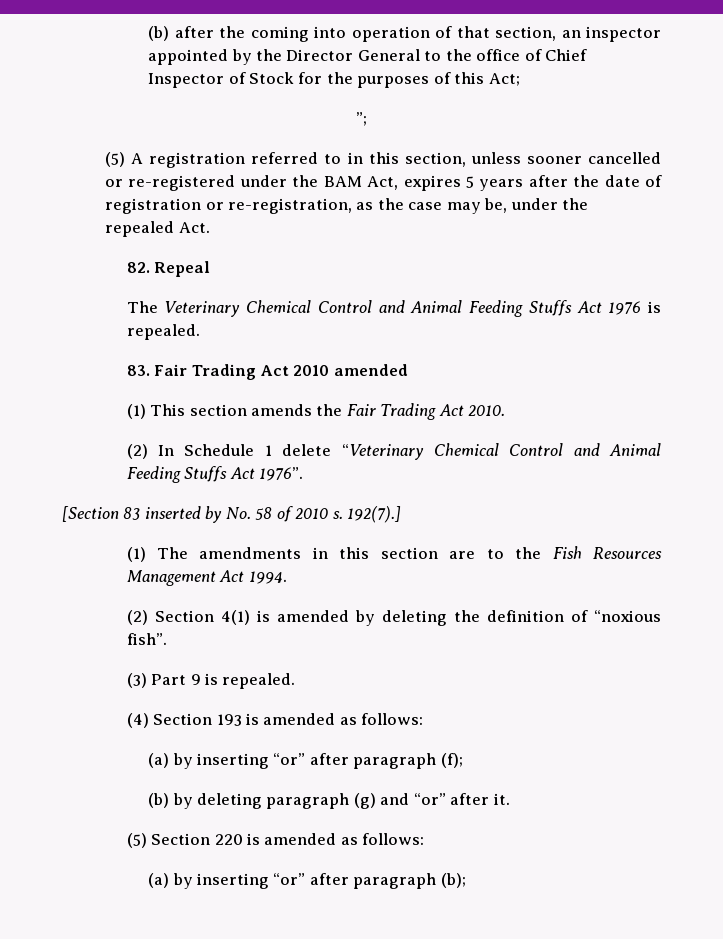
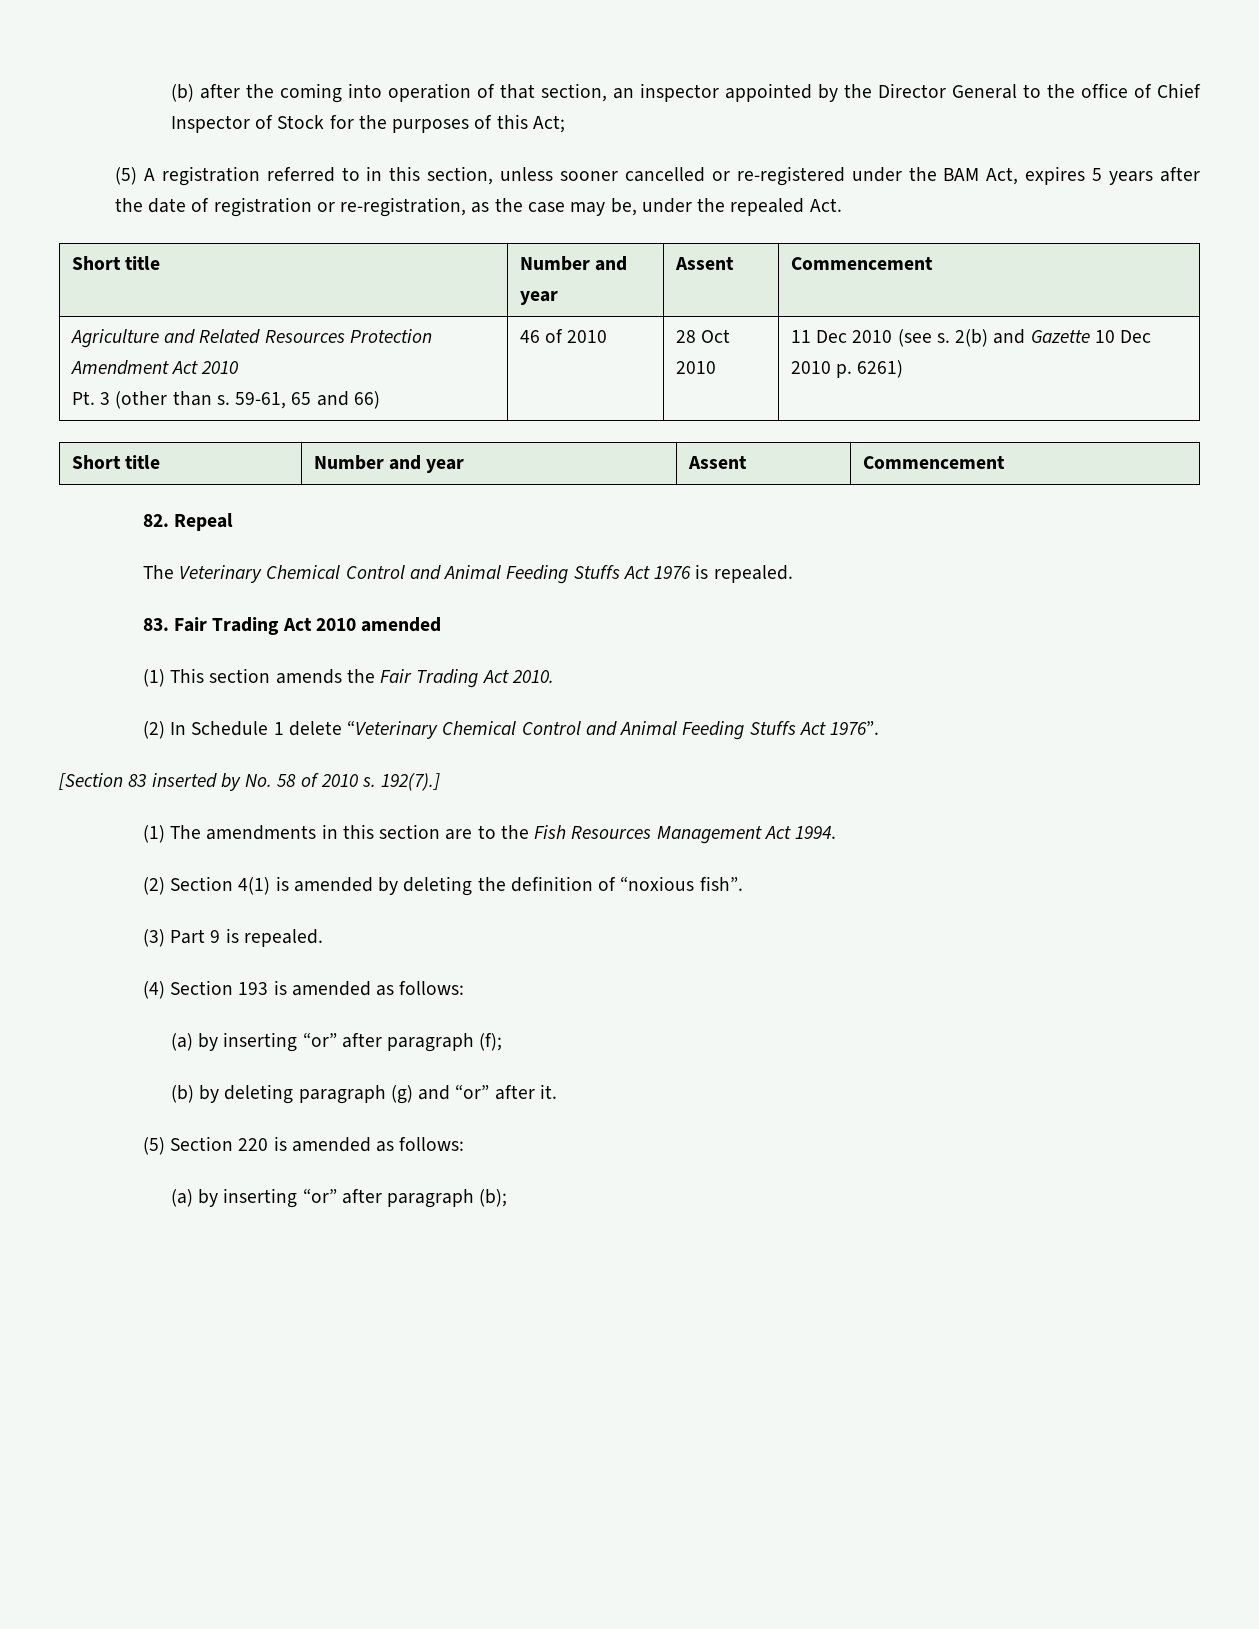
[356,112,367,126] // ”; -> (565, 124) none
(210, 227) none -> [71,256,161,270] [519,256,628,271] [519,291,558,305] [674,257,734,270] [790,257,933,270] [70,329,432,348] [70,360,239,375] [71,391,380,409] [519,329,608,343] [675,329,731,343] [675,361,716,374] [790,329,1152,347] [790,360,904,378] [71,455,161,469] [313,455,465,473] [687,456,747,469] [862,456,1005,469] // Short title | Number and year | Assent | Commencement // Agriculture and Related Resources Protection Amendment Act 2010 // Pt. 3 (other than s. 59-61, 65 and 66) | 46 of 2010 | 28 Oct 2010 | 11 Dec 2010 (see s. 2(b) and Gazette 10 Dec 2010 p. 6261) // Short title | Number and year | Assent | Commencement

